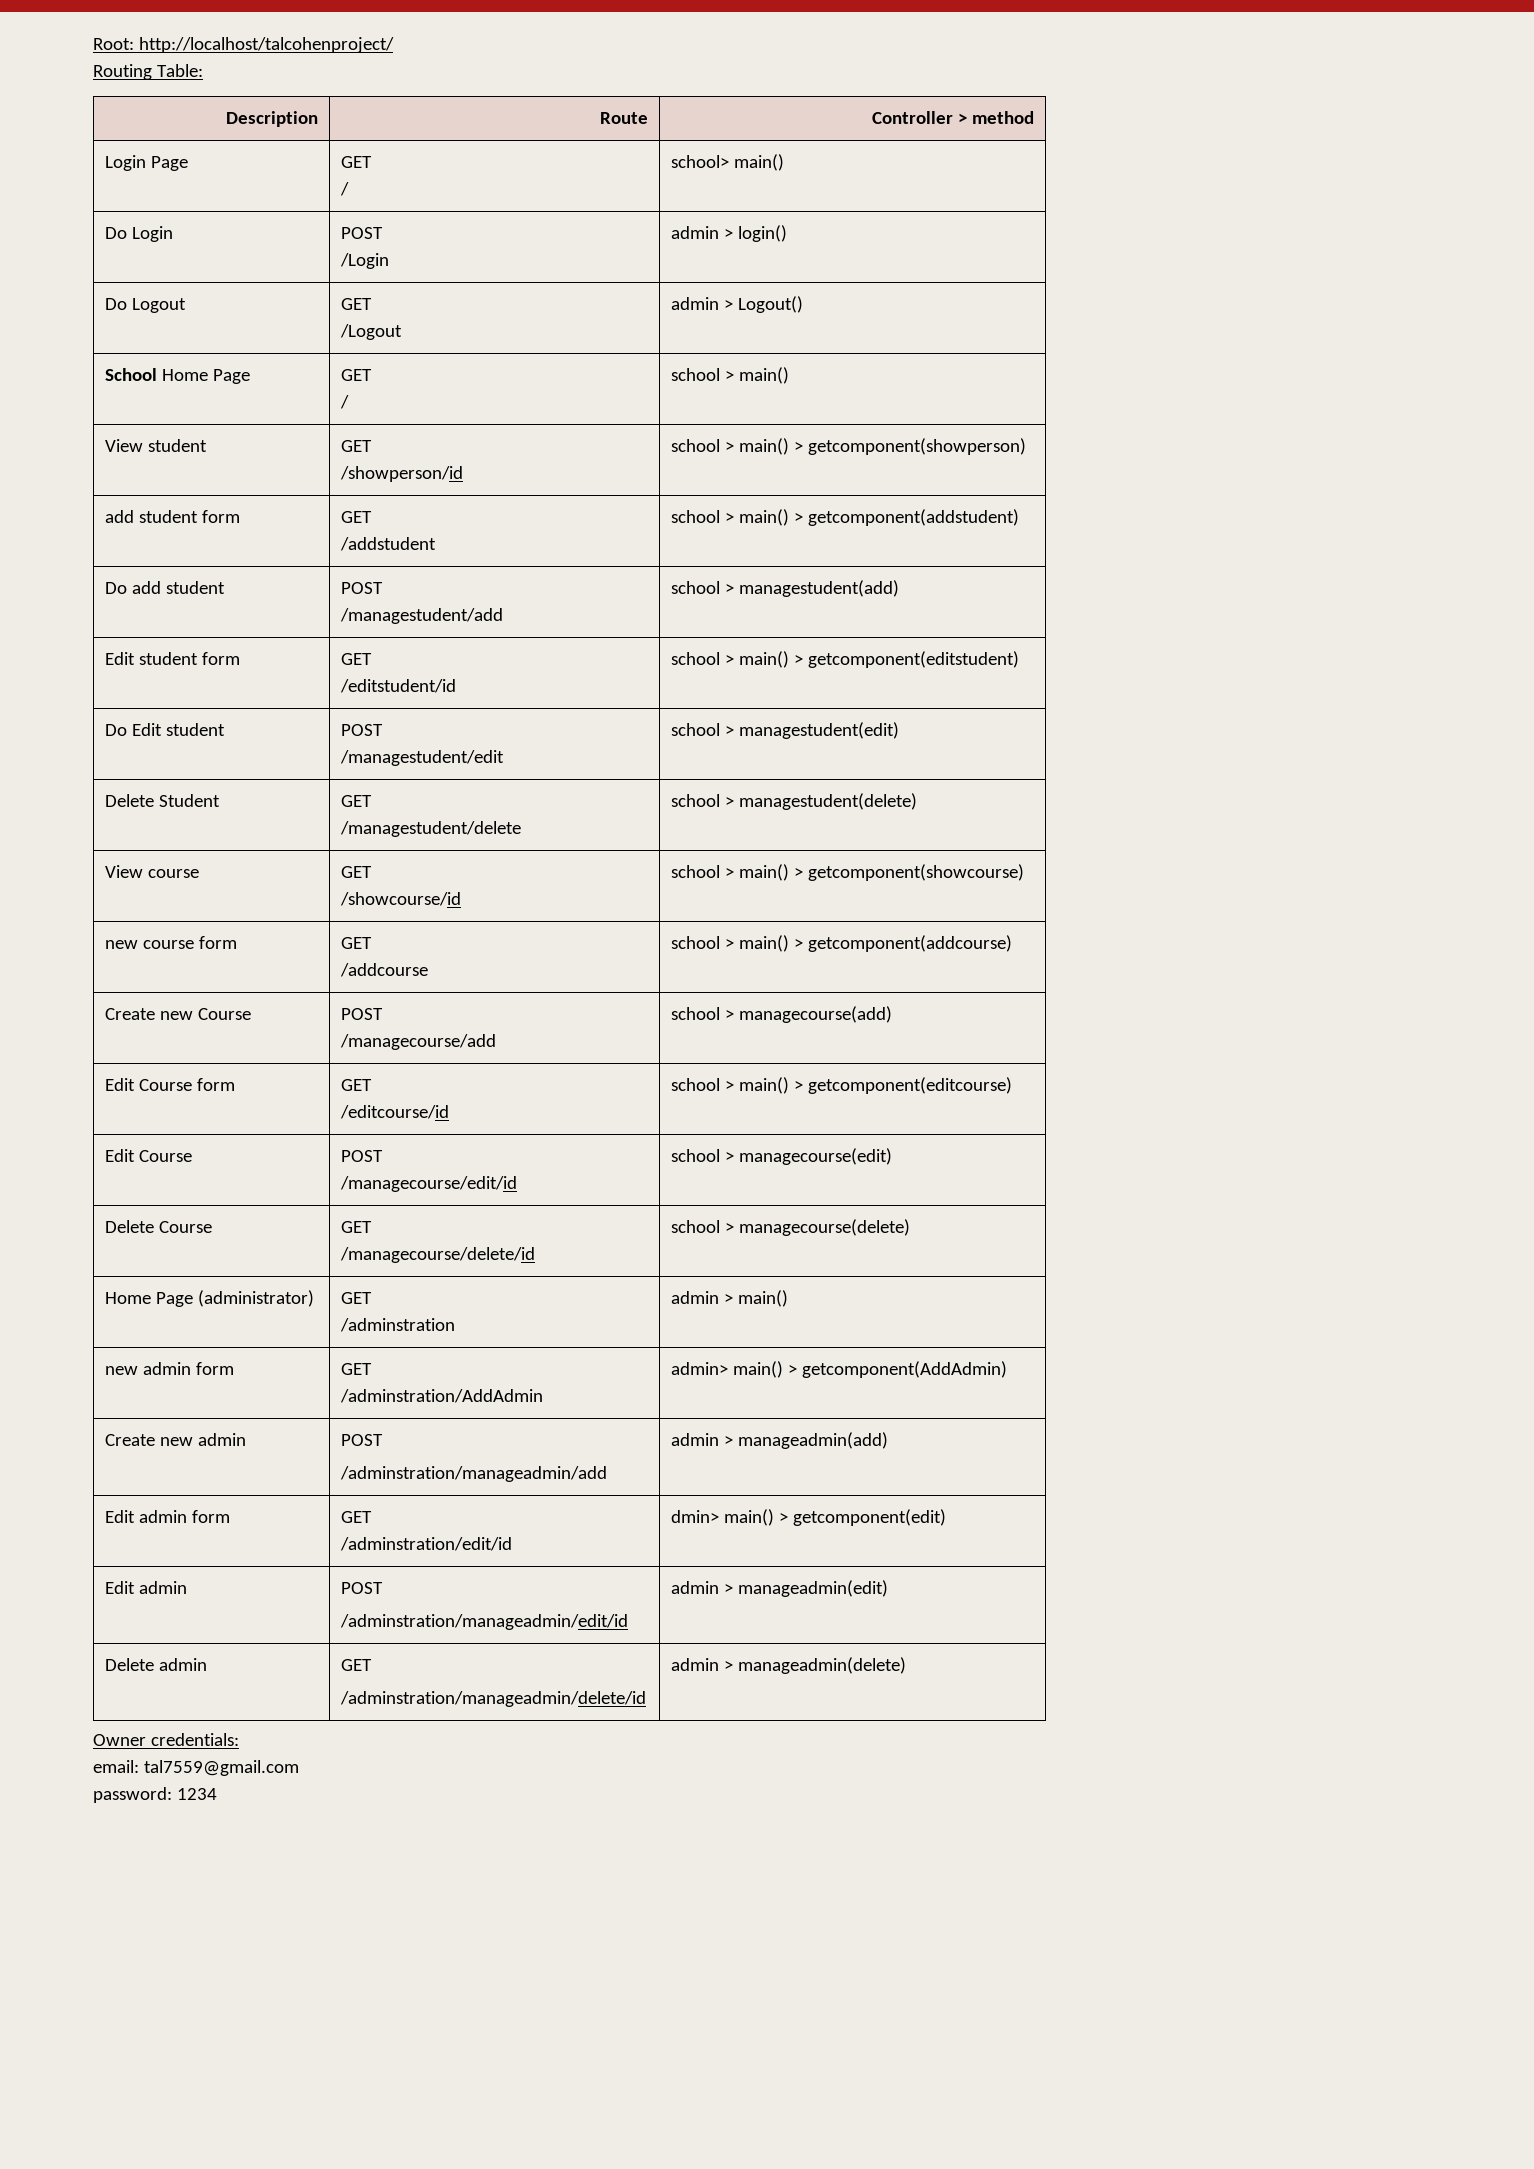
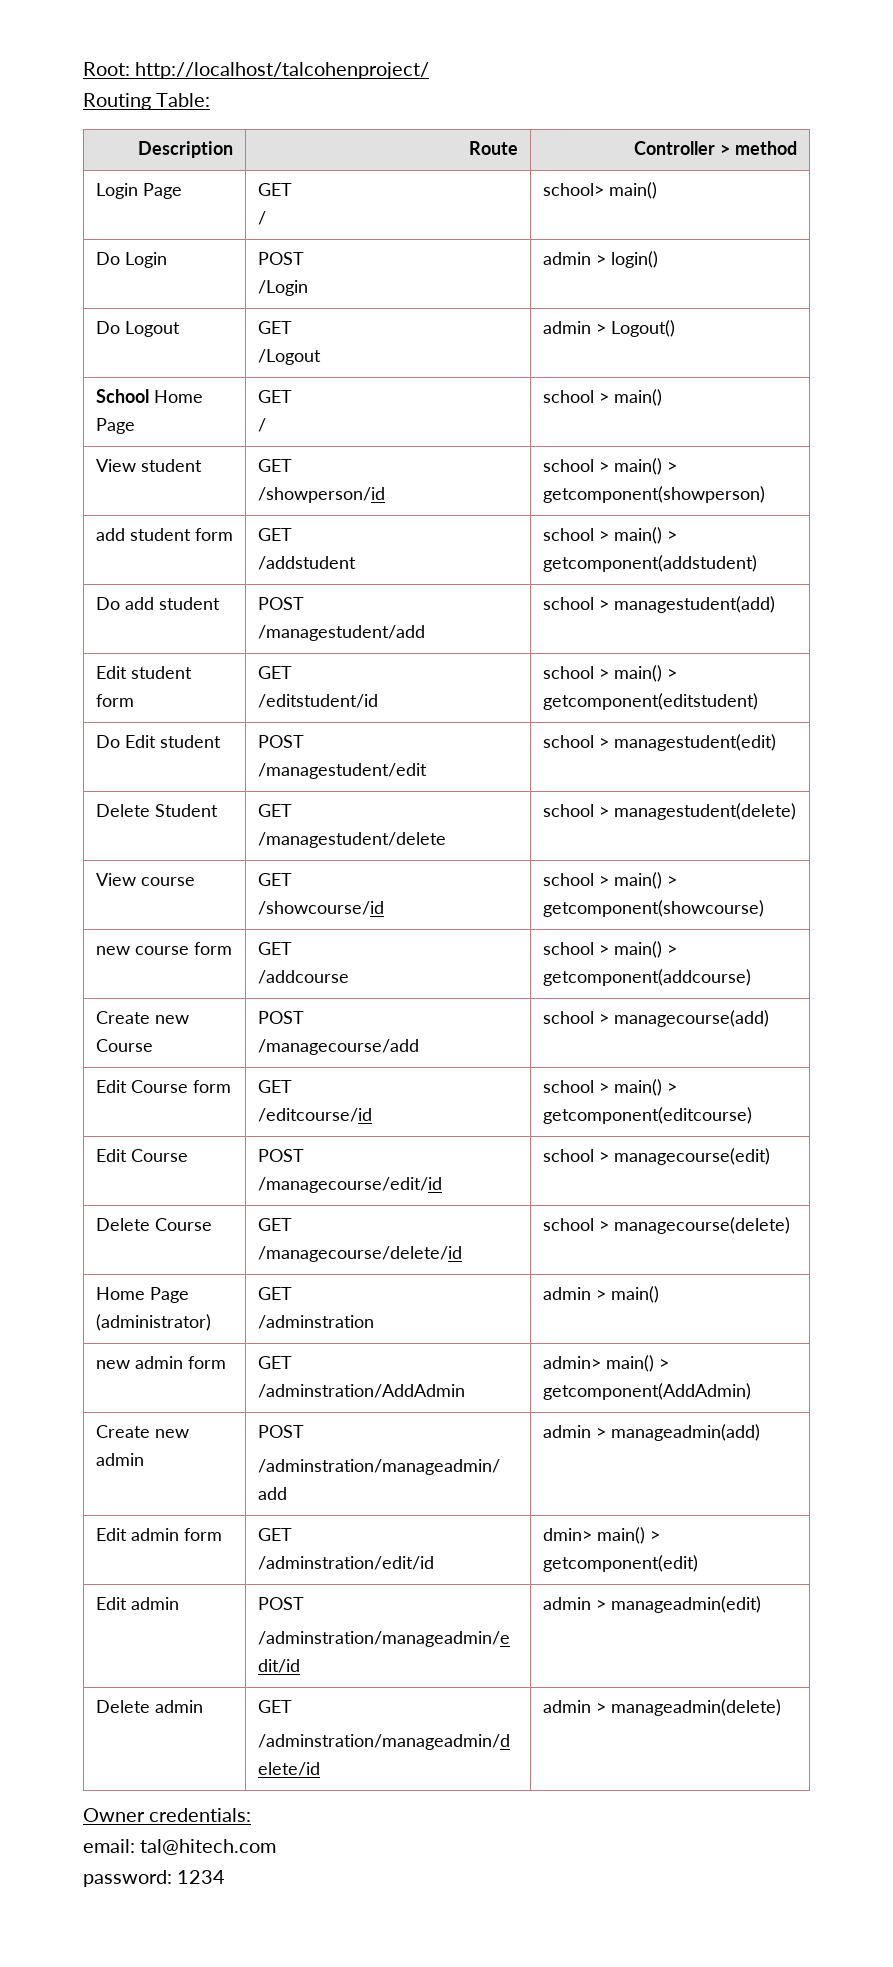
[143,1760,299,1776] tal7559@gmail.com -> [140,1839,277,1855] tal@hitech.com

